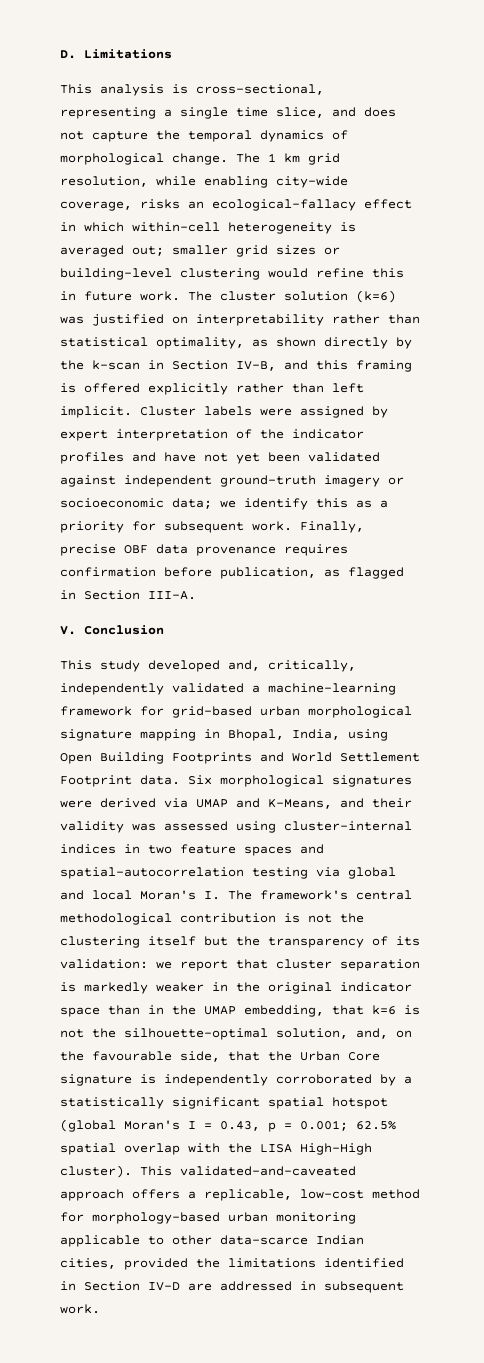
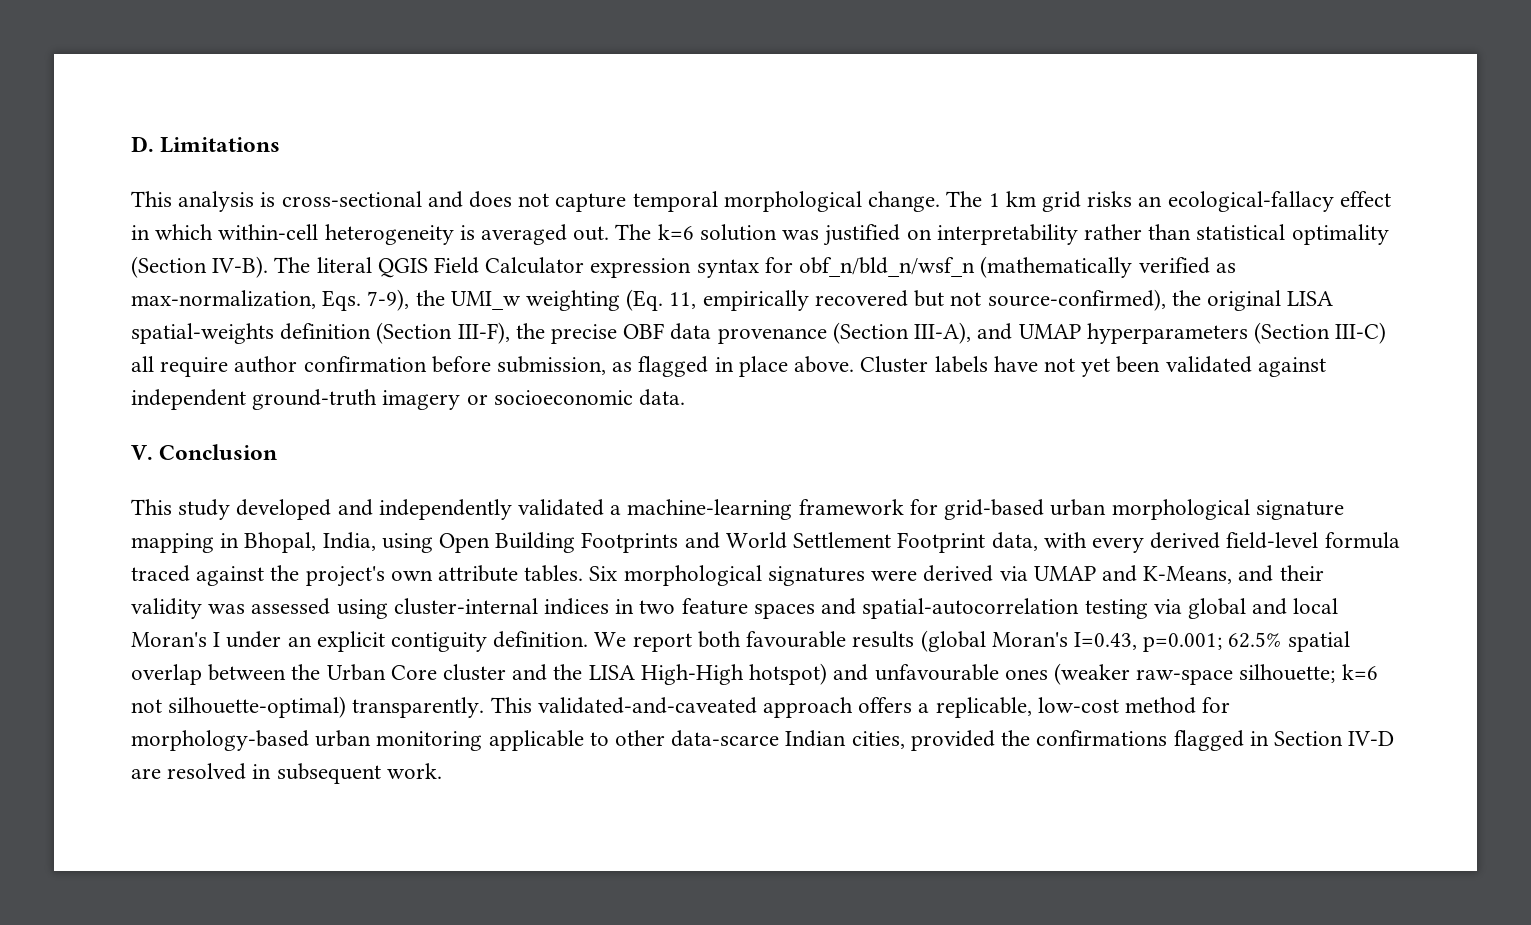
[196,84,324,95] [60,107,396,119] [60,130,348,142] cross-sectional, representing a single time slice, and does not capture the temporal dynamics of -> [281,191,718,212] cross-sectional and does not capture temporal
[60,176,348,188] [60,201,132,211] resolution, while enabling city-wide coverage, -> (1081, 201) none
[132,245,340,257] [60,268,404,280] [60,290,396,303] out; smaller grid sizes or building-level clustering would refine this in future work. The cluster solution (k=6) -> [573,224,777,241] out. The k=6 solution
[156,337,412,349] [60,360,412,372] [60,383,364,395] [60,406,388,418] [60,429,364,441] [60,452,156,464] optimality, as shown directly by the k-scan in Section IV-B, and this framing is offered explicitly rather than left implicit. Cluster labels were assigned by expert interpretation of the indicator profiles and -> [1291,224,1389,245] [131,256,1236,278] [131,289,1334,311] [131,322,1387,344] [131,356,988,377] optimality (Section IV-B). The literal QGIS Field Calculator expression syntax for obf_n/bld_n/wsf_n (mathematically verified as max-normalization, Eqs. 7-9), the UMI_w weighting (Eq. 11, empirically recovered but not source-confirmed), the original LISA spatial-weights definition (Section III-F), the precise OBF data provenance (Section III-A), and UMAP hyperparameters (Section III-C) all require author confirmation before submission, as flagged in place above. Cluster labels
[172,498,388,510] [60,521,364,533] [60,544,348,556] [60,567,404,579] [60,590,196,600] data; we identify this as a priority for subsequent work. Finally, precise OBF data provenance requires confirmation before publication, as flagged in Section III-A. -> [639,389,686,406] data.
[228,660,356,672] and, critically, -> [337,499,373,516] and
[140,775,180,785] data. -> [991,532,1400,553] [131,565,584,587] data, with every derived field-level formula traced against the project's own attribute tables.
[204,890,412,900] [60,913,364,925] [60,936,420,948] [60,959,420,971] [60,982,412,994] [60,1005,420,1017] [60,1028,412,1040] [60,1051,380,1062] [60,1074,412,1086] [60,1097,388,1109] [60,1119,396,1132] [60,1143,372,1155] [60,1165,132,1178] I. The framework's central methodological contribution is not the clustering itself but the transparency of its validation: we report that cluster separation is markedly weaker in the original indicator space than in the UMAP embedding, that k=6 is not the silhouette-optimal solution, and, on the favourable side, that the Urban Core signature is independently corroborated by a statistically significant spatial hotspot (global Moran's I = 0.43, p = 0.001; 62.5% spatial overlap with the LISA High-High cluster). -> [213,630,1350,652] [131,663,1378,685] [131,696,485,718] I under an explicit contiguity definition. We report both favourable results (global Moran's I=0.43, p=0.001; 62.5% spatial overlap between the Urban Core cluster and the LISA High-High hotspot) and unfavourable ones (weaker raw-space silhouette; k=6 not silhouette-optimal) transparently.
[228,1258,404,1268] limitations identified -> [1036,730,1244,751] confirmations flagged
[220,1281,292,1291] addressed -> [167,763,247,780] resolved

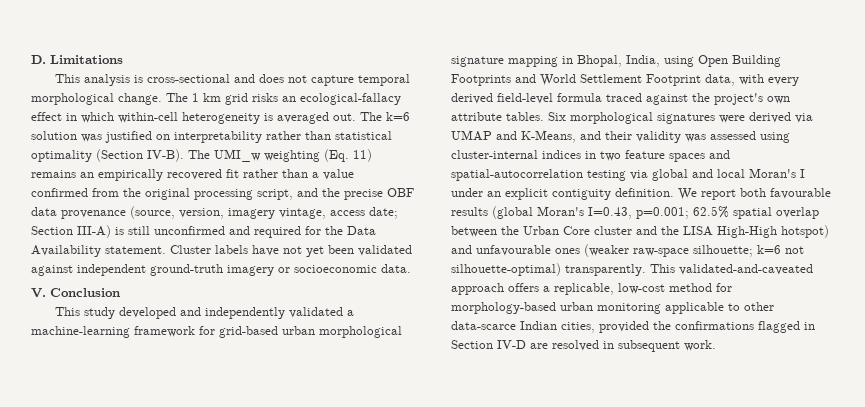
[316,256,1236,278] [131,289,1334,311] [131,322,510,344] literal QGIS Field Calculator expression syntax for obf_n/bld_n/wsf_n (mathematically verified as max-normalization, Eqs. 7-9), the UMI_w weighting (Eq. 11, empirically recovered but not source-confirmed), the original LISA spatial-weights definition (Section III-F), -> [214,149,372,162] [31,169,354,181] [31,188,318,200] UMI_w weighting (Eq. 11) remains an empirically recovered fit rather than a value confirmed from the original processing script, and
[832,322,1387,344] [131,356,855,377] (Section III-A), and UMAP hyperparameters (Section III-C) all require author confirmation before submission, as flagged in place above. -> [130,206,398,219] [31,225,376,238] [31,245,166,257] (source, version, imagery vintage, access date; Section III-A) is still unconfirmed and required for the Data Availability statement.

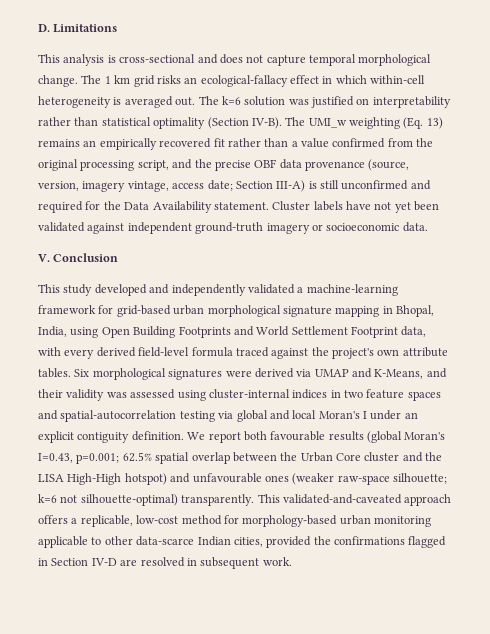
[353,149,372,162] 11) -> [426,117,443,129] 13)

